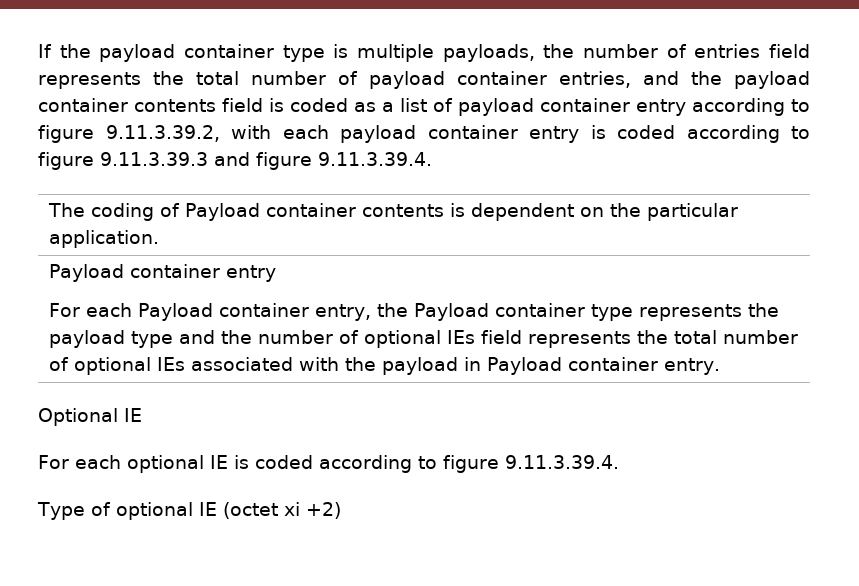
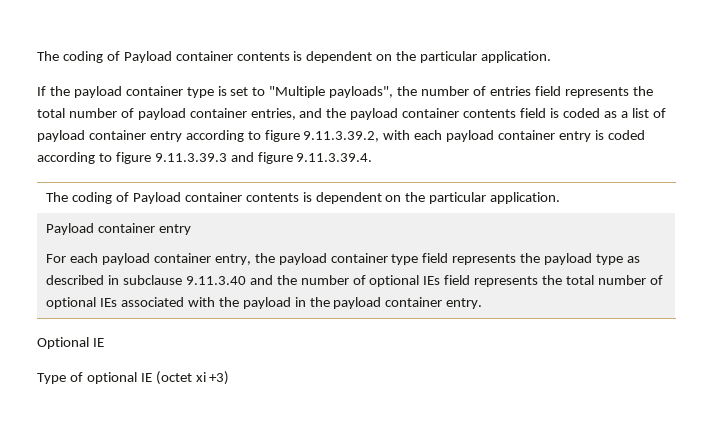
(38, 51) none -> [37,51,552,63] The coding of Payload container contents is dependent on the particular application. //
[357,44,535,62] multiple payloads, -> [230,86,394,98] set to "Multiple payloads",
[138,303,214,321] Payload -> [101,253,150,265] payload
[414,303,634,321] Payload container type -> [278,253,449,265] payload container type field
(174, 339) none -> [626,256,640,263] [46,275,246,285] as described in subclause 9.11.3.40
[487,357,563,375] Payload -> [309,297,382,309] the payload
[38,455,619,473] // For each optional IE is coded according to figure 9.11.3.39.4. -> (104, 342) none
[305,502,341,519] +2) -> [209,371,230,385] +3)

